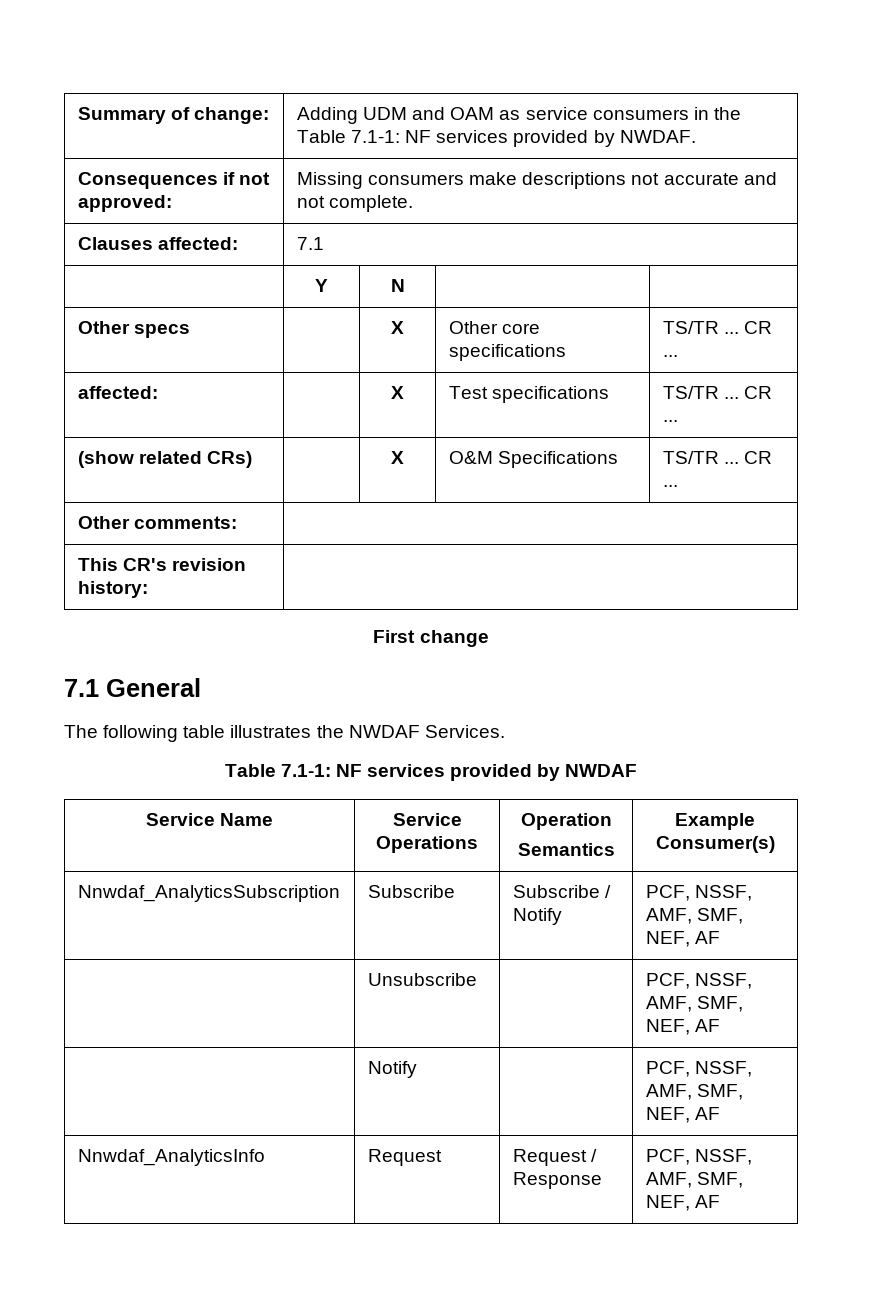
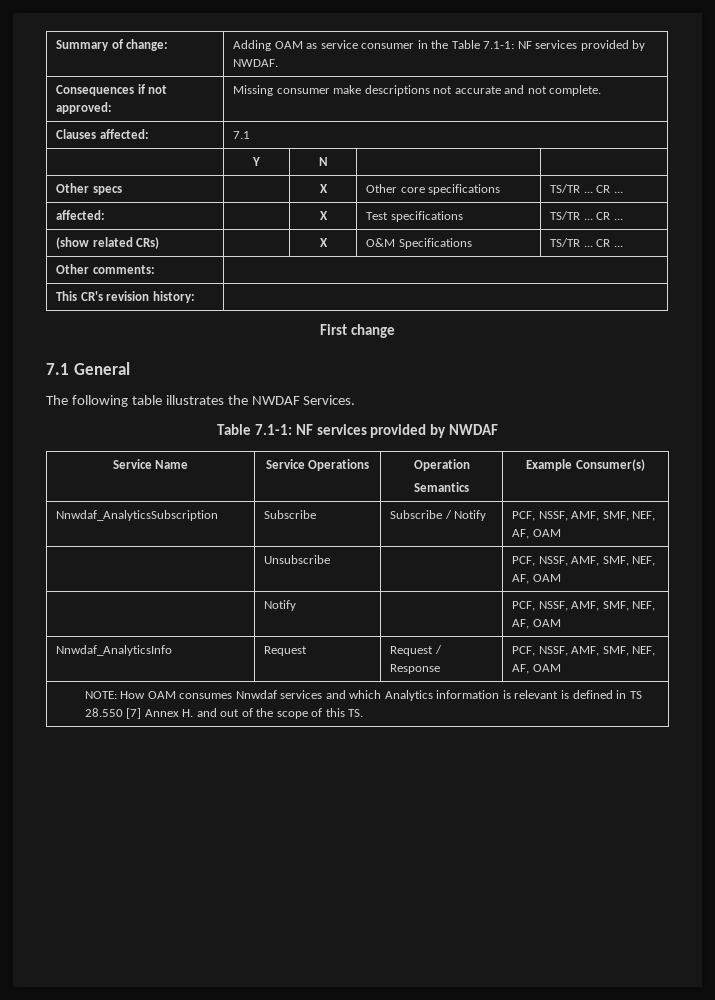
[363,107,446,120] UDM and -> (272, 45) none
[592,109,689,120] consumers -> [361,43,415,49] consumer
[368,174,465,185] consumers -> [276,88,330,94] consumer
[695,931,721,944] AF -> [512,529,561,539] AF, OAM
[695,1019,721,1032] AF -> [512,574,561,584] AF, OAM
[695,1107,721,1120] AF -> [512,619,561,629] AF, OAM
[695,1195,721,1208] AF -> [512,664,561,674] [84,690,642,701] [84,708,364,719] AF, OAM // NOTE: How OAM consumes Nnwdaf services and which Analytics information is relevant is defined in TS 28.550 [7] Annex H. and out of the scope of this TS.

